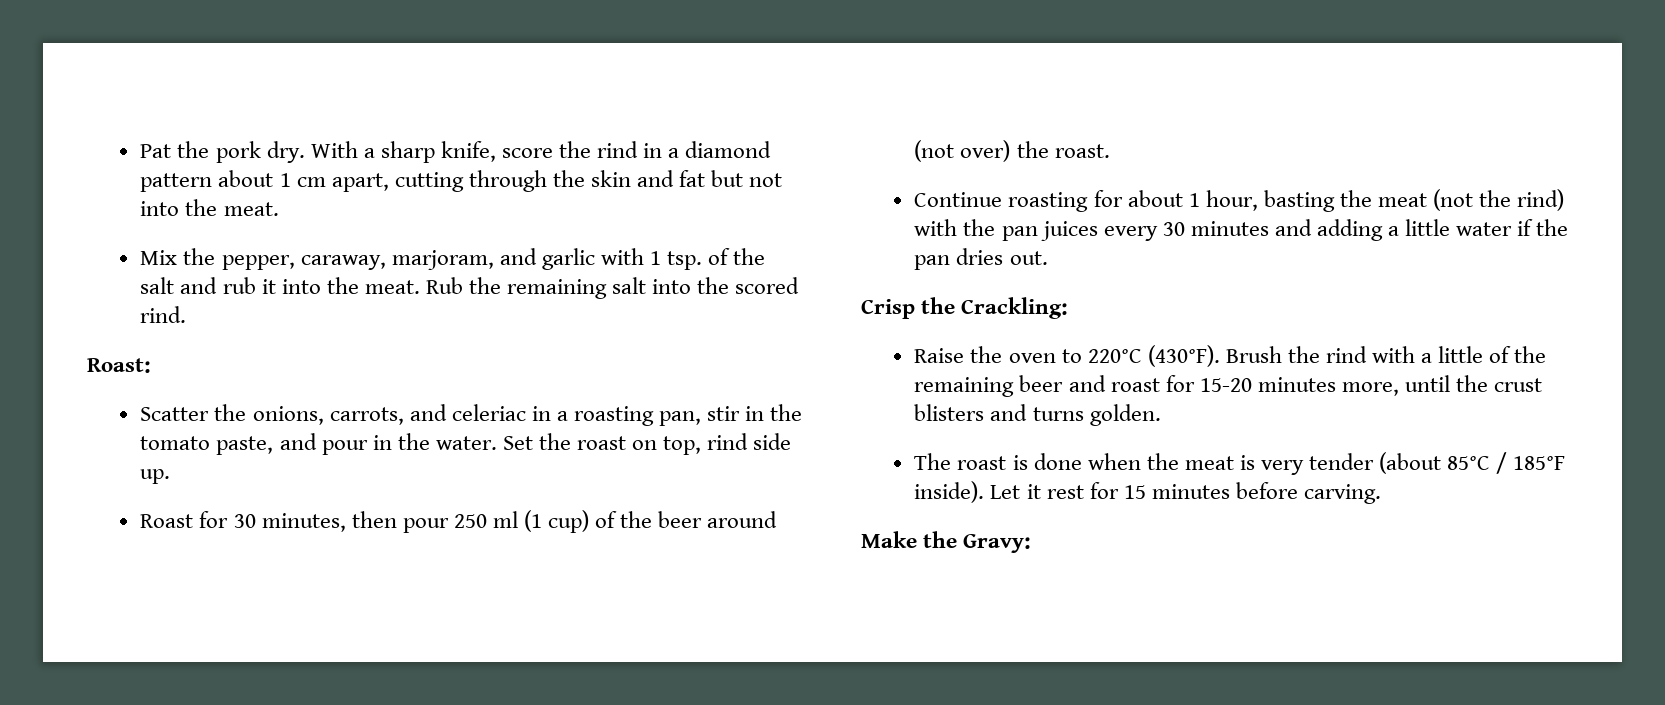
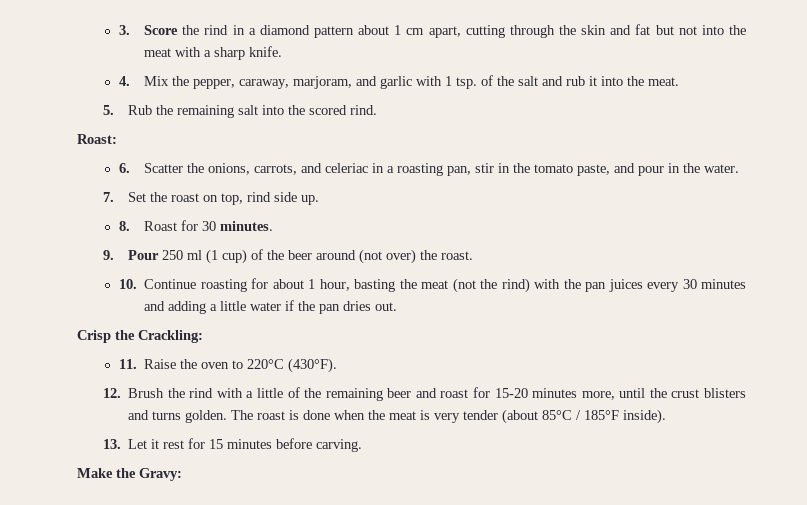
[140,141,553,163] Pat the pork dry. With a sharp knife, score -> [118,25,179,35] 3. Score
[223,202,279,216] meat. // -> [144,46,283,60] [118,76,130,86] meat with a sharp knife. // 4.
(420, 287) none -> [102,105,114,115] // 5.
(151, 365) none -> [118,163,130,173] 6.
(497, 443) none -> [102,192,114,202] // 7.
(171, 476) none -> [118,221,130,231] 8.
[261,511,449,533] minutes, then pour -> [220,221,274,231] [102,250,160,260] minutes. // 9. Pour
(1110, 151) none -> [118,279,137,289] 10.
(1069, 308) none -> [118,359,137,369] 11.
(1220, 356) none -> [102,388,121,398] // 12.
(1161, 415) // -> (228, 416) none
(985, 492) none -> [102,439,121,449] // 13.

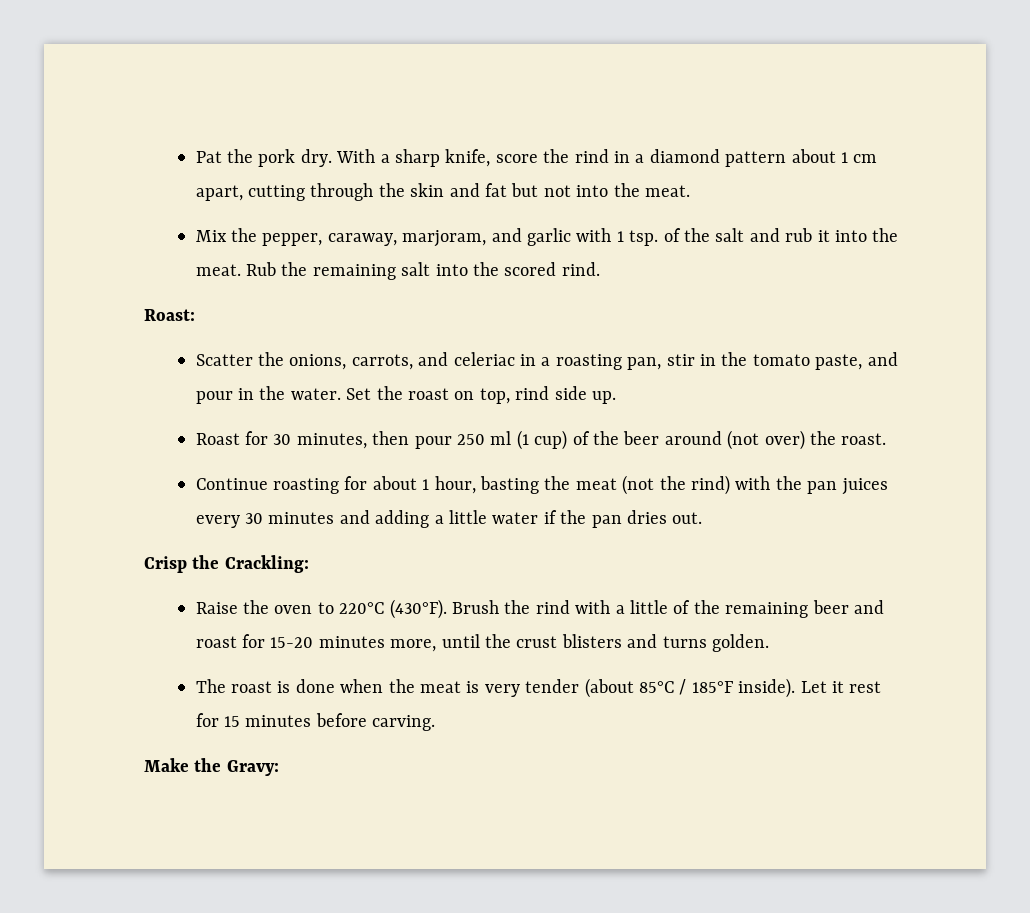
[118,25,179,35] 3. Score -> [195,149,538,167] Pat the pork dry. With a sharp knife, score
[144,46,283,60] [118,76,130,86] meat with a sharp knife. // 4. -> [644,185,690,197] meat. //
[102,105,114,115] // 5. -> (241, 270) none
[118,163,130,173] 6. -> (195, 315) none
[102,192,114,202] // 7. -> (341, 394) none
[118,221,130,231] 8. -> (616, 397) none
[220,221,274,231] [102,250,160,260] minutes. // 9. Pour -> [296,431,452,449] minutes, then pour
[118,279,137,289] 10. -> (887, 439) none
[118,359,137,369] 11. -> (309, 564) none
[102,388,121,398] // 12. -> (447, 609) none
(228, 416) none -> (769, 643) //
[102,439,121,449] // 13. -> (796, 688) none

